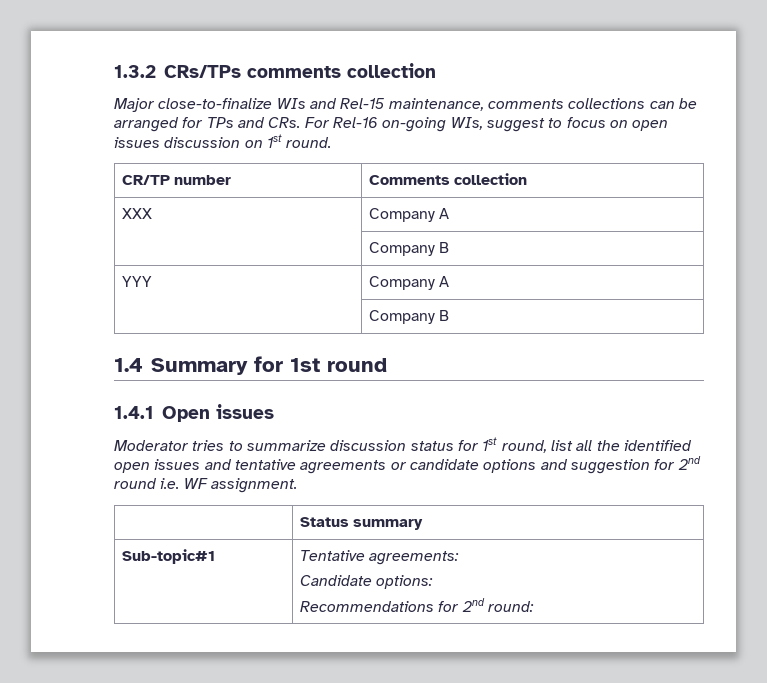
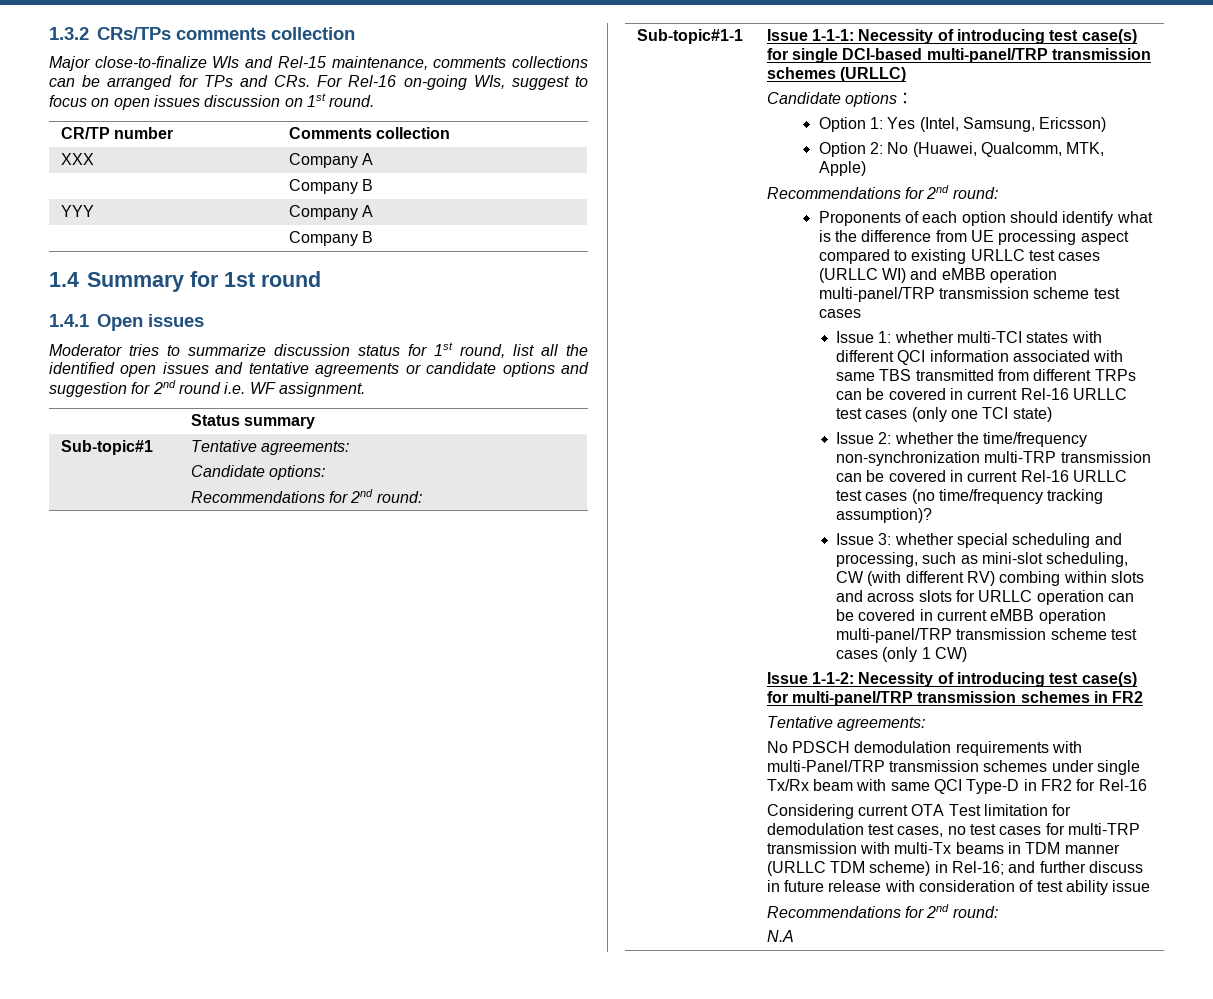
(534, 606) none -> [636,29,743,44] [766,29,1137,44] [766,48,1152,63] [766,67,907,82] [766,92,914,107] [818,117,1107,132] [818,142,1105,157] [818,161,866,176] [766,185,998,199] [818,211,1153,226] [818,230,1129,245] [818,249,1101,264] [818,268,1058,283] [818,287,1120,302] [818,309,861,318] [835,331,1102,343] [835,350,1124,365] [835,369,1136,381] [835,388,1127,400] [835,407,1052,422] [835,432,1088,447] [835,451,1151,466] [835,470,1127,482] [835,489,1104,504] [835,508,932,523] [835,533,1122,548] [835,552,1129,567] [835,571,1144,586] [835,590,1134,605] [835,609,1106,624] [835,628,1137,643] [835,647,967,662] [766,672,1137,687] [766,691,1144,706] [766,716,926,731] [766,741,1083,756] [766,760,1141,775] [766,779,1147,794] [766,804,1072,819] [766,823,1141,837] [766,842,1120,854] [766,861,1144,876] [766,880,1151,895] [766,904,998,918] [766,930,794,942] // Sub-topic#1-1 | Issue 1-1-1: Necessity of introducing test case(s) for single DCI-based multi-panel/TRP transmission schemes (URLLC) // Candidate options： // Option 1: Yes (Intel, Samsung, Ericsson) // Option 2: No (Huawei, Qualcomm, MTK, Apple) // Recommendations for 2nd round: // Proponents of each option should identify what is the difference from UE processing aspect compared to existing URLLC test cases (URLLC WI) and eMBB operation multi-panel/TRP transmission scheme test cases // Issue 1: whether multi-TCI states with different QCI information associated with same TBS transmitted from different TRPs can be covered in current Rel-16 URLLC test cases (only one TCI state) // Issue 2: whether the time/frequency non-synchronization multi-TRP transmission can be covered in current Rel-16 URLLC test cases (no time/frequency tracking assumption)? // Issue 3: whether special scheduling and processing, such as mini-slot scheduling, CW (with different RV) combing within slots and across slots for URLLC operation can be covered in current eMBB operation multi-panel/TRP transmission scheme test cases (only 1 CW) // Issue 1-1-2: Necessity of introducing test case(s) for multi-panel/TRP transmission schemes in FR2 // Tentative agreements: // No PDSCH demodulation requirements with multi-Panel/TRP transmission schemes under single Tx/Rx beam with same QCI Type-D in FR2 for Rel-16 // Considering current OTA Test limitation for demodulation test cases, no test cases for multi-TRP transmission with multi-Tx beams in TDM manner (URLLC TDM scheme) in Rel-16; and further discuss in future release with consideration of test ability issue // Recommendations for 2nd round: // N.A

